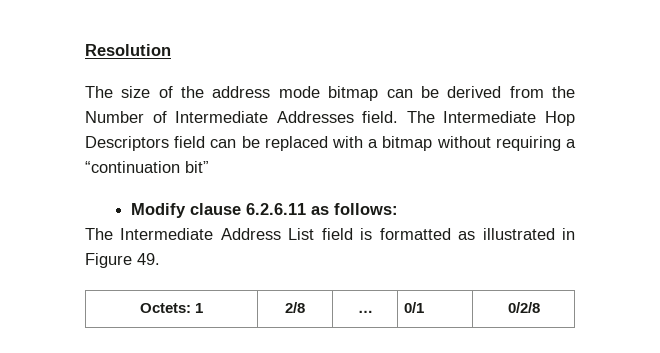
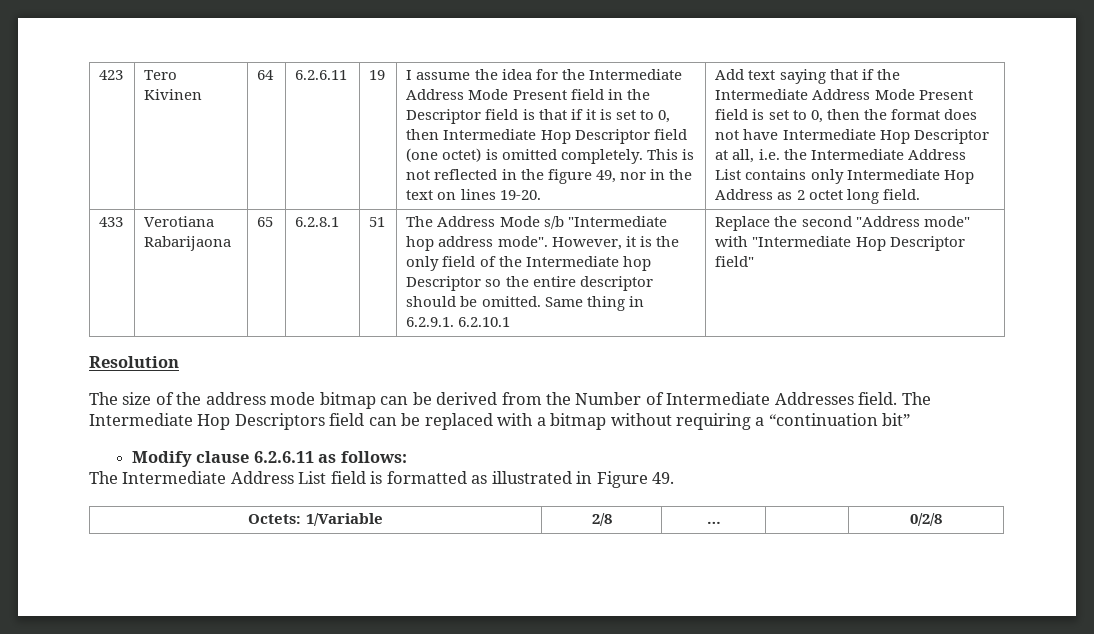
(85, 50) none -> [99,70,124,80] [144,70,178,80] [144,89,203,100] [257,70,275,80] [295,70,348,80] [369,70,386,80] [406,69,682,80] [406,89,650,100] [406,109,670,124] [406,129,687,144] [406,148,694,164] [406,169,692,184] [406,189,541,200] [715,69,900,84] [715,89,973,100] [715,109,977,123] [715,129,989,144] [715,149,966,163] [715,169,974,184] [715,189,920,204] [99,217,124,227] [144,216,215,227] [144,236,232,251] [257,217,274,227] [295,217,340,227] [369,217,386,227] [406,216,667,229] [406,236,679,251] [406,256,651,271] [406,276,653,291] [406,296,644,311] [406,317,511,327] [715,216,970,231] [715,236,965,251] [715,256,755,267] 423 | Tero Kivinen | 64 | 6.2.6.11 | 19 | I assume the idea for the Intermediate Address Mode Present field in the Descriptor field is that if it is set to 0, then Intermediate Hop Descriptor field (one octet) is omitted completely. This is not reflected in the figure 49, nor in the text on lines 19-20. | Add text saying that if the Intermediate Address Mode Present field is set to 0, then the format does not have Intermediate Hop Descriptor at all, i.e. the Intermediate Address List contains only Intermediate Hop Address as 2 octet long field. // 433 | Verotiana Rabarijaona | 65 | 6.2.8.1 | 51 | The Address Mode s/b "Intermediate hop address mode". However, it is the only field of the Intermediate hop Descriptor so the entire descriptor should be omitted. Same thing in 6.2.9.1. 6.2.10.1 | Replace the second "Address mode" with "Intermediate Hop Descriptor field" //
[195,303,204,313] 1 -> [305,513,383,526] 1/Variable
[403,302,424,313] 0/1 -> (721, 522) none

